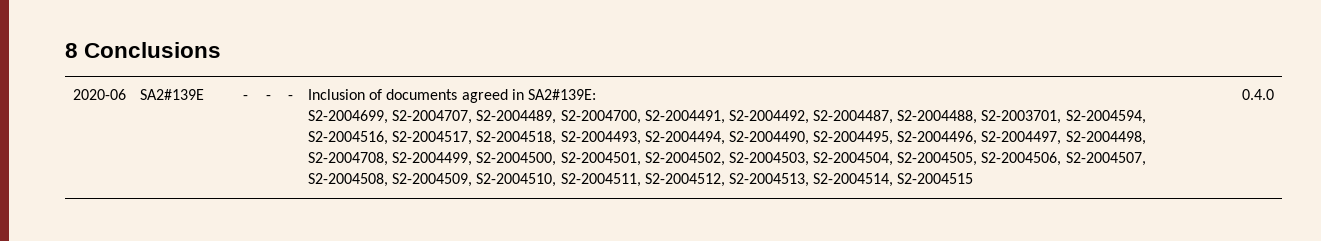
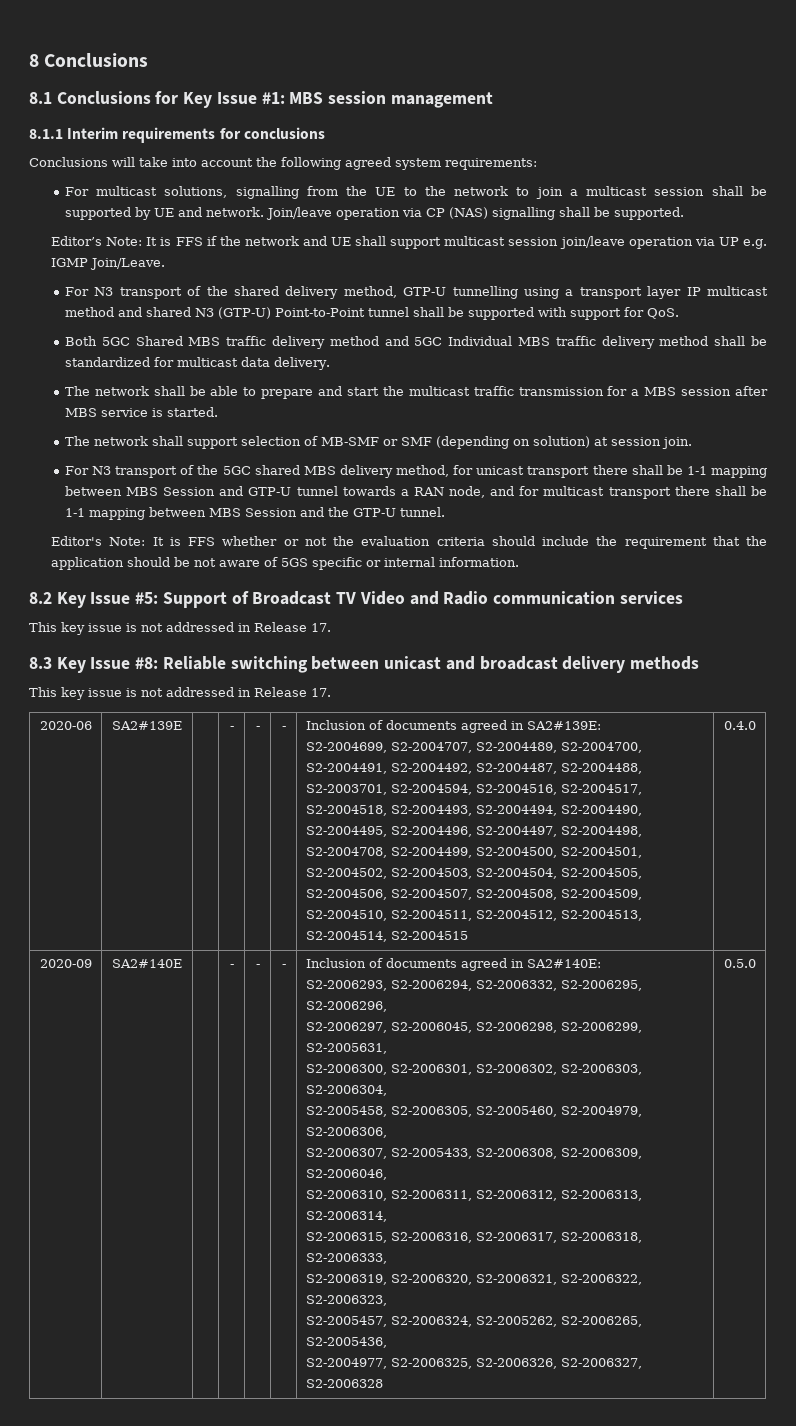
(222, 50) none -> [29,91,493,108] [29,127,325,143] [29,157,537,170] [64,186,768,199] [64,207,684,220] [51,236,768,249] [51,258,166,270] [64,286,768,299] [64,307,679,320] [64,336,767,349] [64,357,330,370] [64,386,768,399] [64,407,218,417] [64,436,692,449] [64,465,768,478] [64,486,768,499] [64,507,445,520] [51,536,768,549] [51,557,520,570] [29,591,683,608] [29,622,331,635] [29,656,699,673] [29,687,331,700] // 8.1 Conclusions for Key Issue #1: MBS session management // 8.1.1 Interim requirements for conclusions // Conclusions will take into account the following agreed system requirements: // For multicast solutions, signalling from the UE to the network to join a multicast session shall be supported by UE and network. Join/leave operation via CP (NAS) signalling shall be supported. // Editor’s Note: It is FFS if the network and UE shall support multicast session join/leave operation via UP e.g. IGMP Join/Leave. // For N3 transport of the shared delivery method, GTP-U tunnelling using a transport layer IP multicast method and shared N3 (GTP-U) Point-to-Point tunnel shall be supported with support for QoS. // Both 5GC Shared MBS traffic delivery method and 5GC Individual MBS traffic delivery method shall be standardized for multicast data delivery. // The network shall be able to prepare and start the multicast traffic transmission for a MBS session after MBS service is started. // The network shall support selection of MB-SMF or SMF (depending on solution) at session join. // For N3 transport of the 5GC shared MBS delivery method, for unicast transport there shall be 1-1 mapping between MBS Session and GTP-U tunnel towards a RAN node, and for multicast transport there shall be 1-1 mapping between MBS Session and the GTP-U tunnel. // Editor's Note: It is FFS whether or not the evaluation criteria should include the requirement that the application should be not aware of 5GS specific or internal information. // 8.2 Key Issue #5: Support of Broadcast TV Video and Radio communication services // This key issue is not addressed in Release 17. // 8.3 Key Issue #8: Reliable switching between unicast and broadcast delivery methods // This key issue is not addressed in Release 17.
(1274, 94) none -> [39,959,92,968] [112,959,182,968] [229,964,234,968] [255,964,260,968] [281,964,286,968] [305,958,601,971] [305,980,642,991] [305,1001,387,1012] [305,1022,642,1033] [305,1043,387,1054] [305,1064,642,1075] [305,1085,387,1096] [305,1106,642,1117] [305,1127,387,1138] [305,1148,642,1159] [305,1169,387,1180] [305,1190,642,1201] [305,1211,387,1222] [305,1232,642,1243] [305,1253,387,1264] [305,1274,642,1285] [305,1295,387,1306] [305,1316,642,1327] [305,1337,387,1348] [305,1358,642,1369] [305,1379,383,1388] [723,959,756,968] // 2020-09 | SA2#140E | | - | - | - | Inclusion of documents agreed in SA2#140E: // S2-2006293, S2-2006294, S2-2006332, S2-2006295, S2-2006296, // S2-2006297, S2-2006045, S2-2006298, S2-2006299, S2-2005631, // S2-2006300, S2-2006301, S2-2006302, S2-2006303, S2-2006304, // S2-2005458, S2-2006305, S2-2005460, S2-2004979, S2-2006306, // S2-2006307, S2-2005433, S2-2006308, S2-2006309, S2-2006046, // S2-2006310, S2-2006311, S2-2006312, S2-2006313, S2-2006314, // S2-2006315, S2-2006316, S2-2006317, S2-2006318, S2-2006333, // S2-2006319, S2-2006320, S2-2006321, S2-2006322, S2-2006323, // S2-2005457, S2-2006324, S2-2005262, S2-2006265, S2-2005436, // S2-2004977, S2-2006325, S2-2006326, S2-2006327, S2-2006328 | 0.5.0

